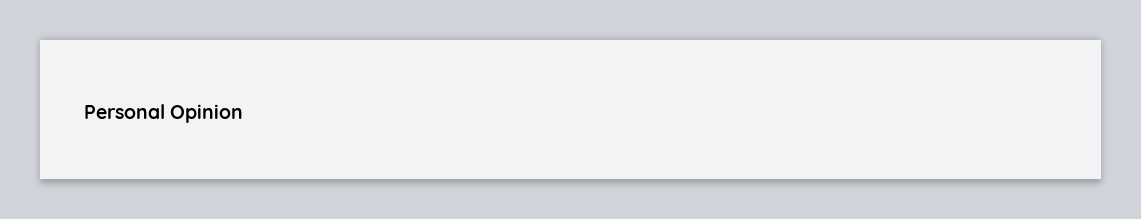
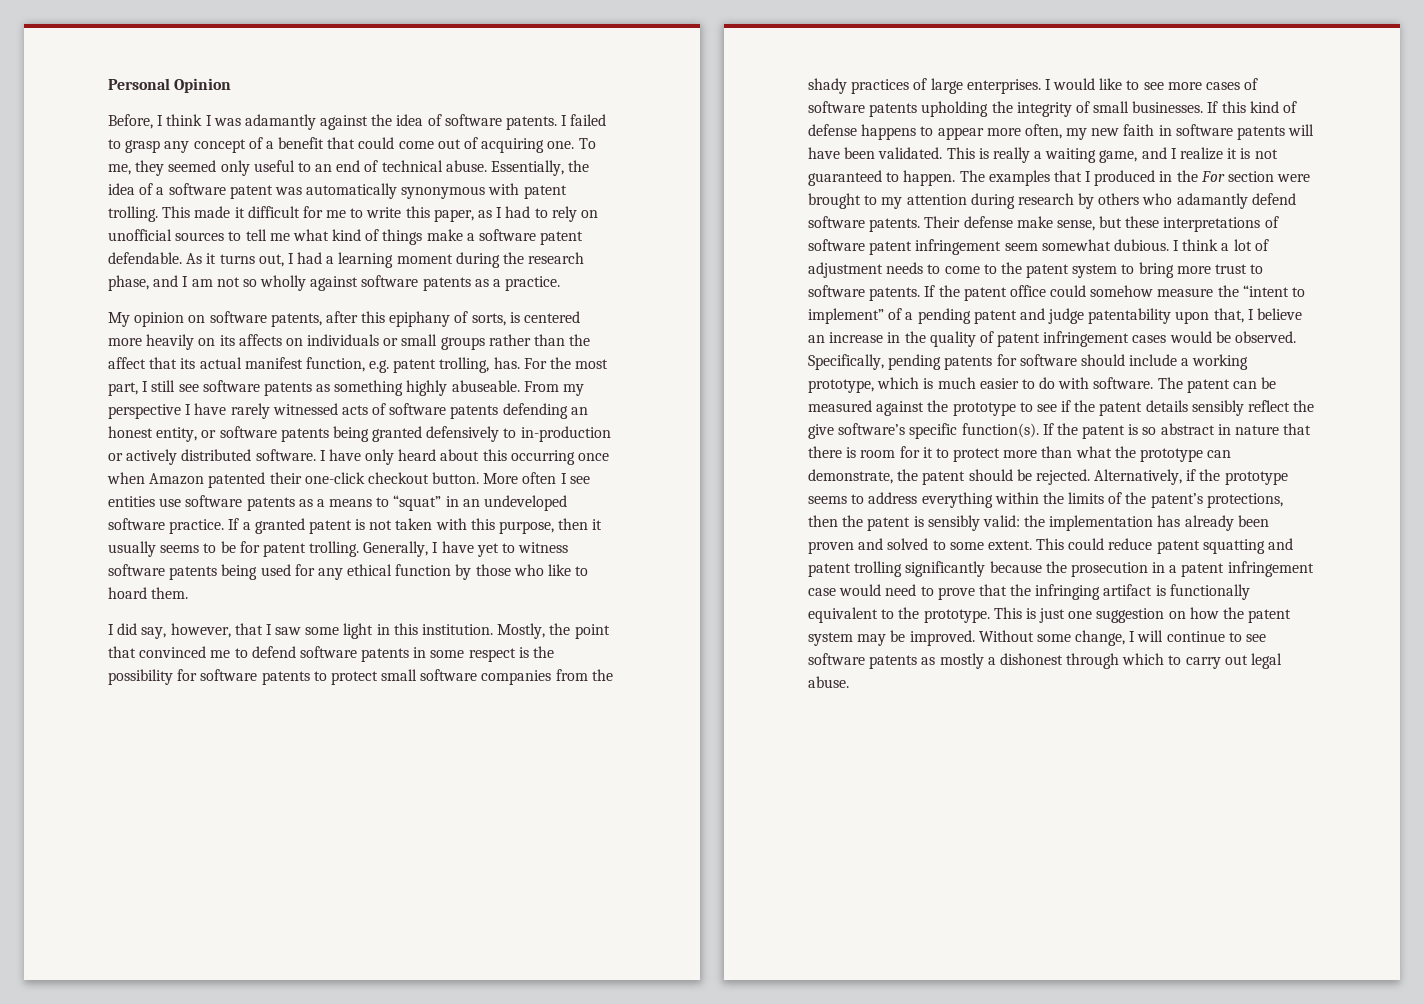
(244, 113) none -> [108,114,607,130] [108,137,596,153] [108,160,590,176] [108,183,567,199] [108,206,598,222] [108,229,584,245] [108,252,585,268] [108,275,561,291] [108,311,581,327] [108,334,591,350] [108,357,609,373] [108,380,585,396] [108,403,588,419] [108,426,611,442] [108,449,610,465] [107,472,590,488] [108,495,568,511] [108,518,603,534] [108,541,569,557] [108,564,589,580] [108,587,189,599] [108,623,610,639] [108,646,555,662] [108,669,613,685] [808,78,1259,94] [808,101,1298,117] [808,124,1315,140] [808,147,1278,163] [808,170,1311,186] [808,193,1296,209] [808,216,1279,232] [808,239,1269,255] [808,262,1264,278] [808,285,1306,301] [808,308,1303,324] [808,331,1297,347] [808,354,1249,370] [808,377,1277,393] [808,400,1315,416] [808,423,1312,439] [808,446,1232,462] [808,469,1288,485] [808,492,1283,508] [808,515,1269,531] [808,538,1294,554] [808,561,1314,577] [808,584,1250,600] [808,607,1292,623] [808,630,1267,646] [808,653,1283,669] [808,676,849,688] // Before, I think I was adamantly against the idea of software patents. I failed to grasp any concept of a benefit that could come out of acquiring one. To me, they seemed only useful to an end of technical abuse. Essentially, the idea of a software patent was automatically synonymous with patent trolling. This made it difficult for me to write this paper, as I had to rely on unofficial sources to tell me what kind of things make a software patent defendable. As it turns out, I had a learning moment during the research phase, and I am not so wholly against software patents as a practice. // My opinion on software patents, after this epiphany of sorts, is centered more heavily on its affects on individuals or small groups rather than the affect that its actual manifest function, e.g. patent trolling, has. For the most part, I still see software patents as something highly abuseable. From my perspective I have rarely witnessed acts of software patents defending an honest entity, or software patents being granted defensively to in-production or actively distributed software. I have only heard about this occurring once when Amazon patented their one-click checkout button. More often I see entities use software patents as a means to “squat” in an undeveloped software practice. If a granted patent is not taken with this purpose, then it usually seems to be for patent trolling. Generally, I have yet to witness software patents being used for any ethical function by those who like to hoard them. // I did say, however, that I saw some light in this institution. Mostly, the point that convinced me to defend software patents in some respect is the possibility for software patents to protect small software companies from the shady practices of large enterprises. I would like to see more cases of software patents upholding the integrity of small businesses. If this kind of defense happens to appear more often, my new faith in software patents will have been validated. This is really a waiting game, and I realize it is not guaranteed to happen. The examples that I produced in the For section were brought to my attention during research by others who adamantly defend software patents. Their defense make sense, but these interpretations of software patent infringement seem somewhat dubious. I think a lot of adjustment needs to come to the patent system to bring more trust to software patents. If the patent office could somehow measure the “intent to implement” of a pending patent and judge patentability upon that, I believe an increase in the quality of patent infringement cases would be observed. Specifically, pending patents for software should include a working prototype, which is much easier to do with software. The patent can be measured against the prototype to see if the patent details sensibly reflect the give software’s specific function(s). If the patent is so abstract in nature that there is room for it to protect more than what the prototype can demonstrate, the patent should be rejected. Alternatively, if the prototype seems to address everything within the limits of the patent’s protections, then the patent is sensibly valid: the implementation has already been proven and solved to some extent. This could reduce patent squatting and patent trolling significantly because the prosecution in a patent infringement case would need to prove that the infringing artifact is functionally equivalent to the prototype. This is just one suggestion on how the patent system may be improved. Without some change, I will continue to see software patents as mostly a dishonest through which to carry out legal abuse.

